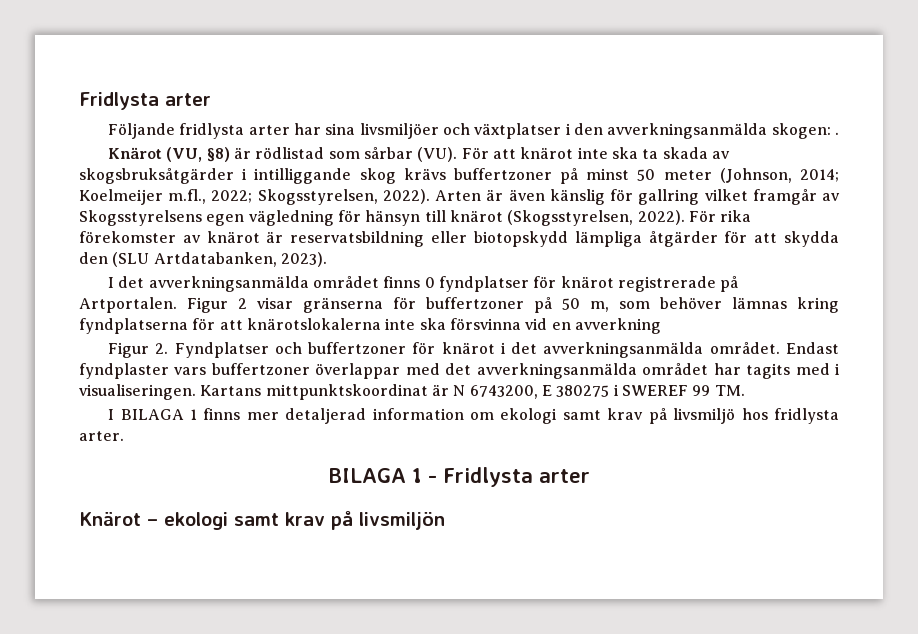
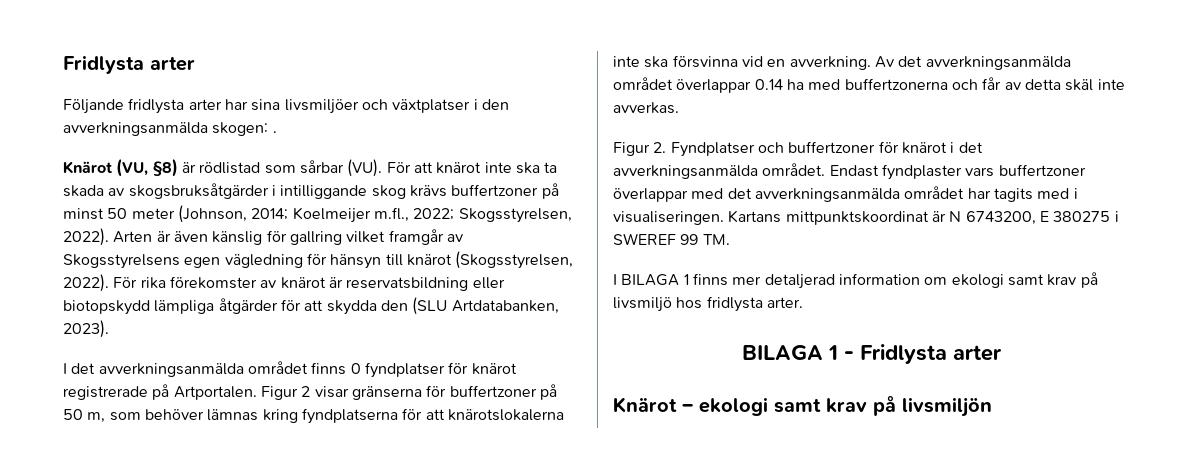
[574,318,661,334] avverkning -> [789,56,1071,70] [613,77,1125,93] [613,102,679,114] avverkning. Av det avverkningsanmälda området överlappar 0.14 ha med buffertzonerna och får av detta skäl inte avverkas.

